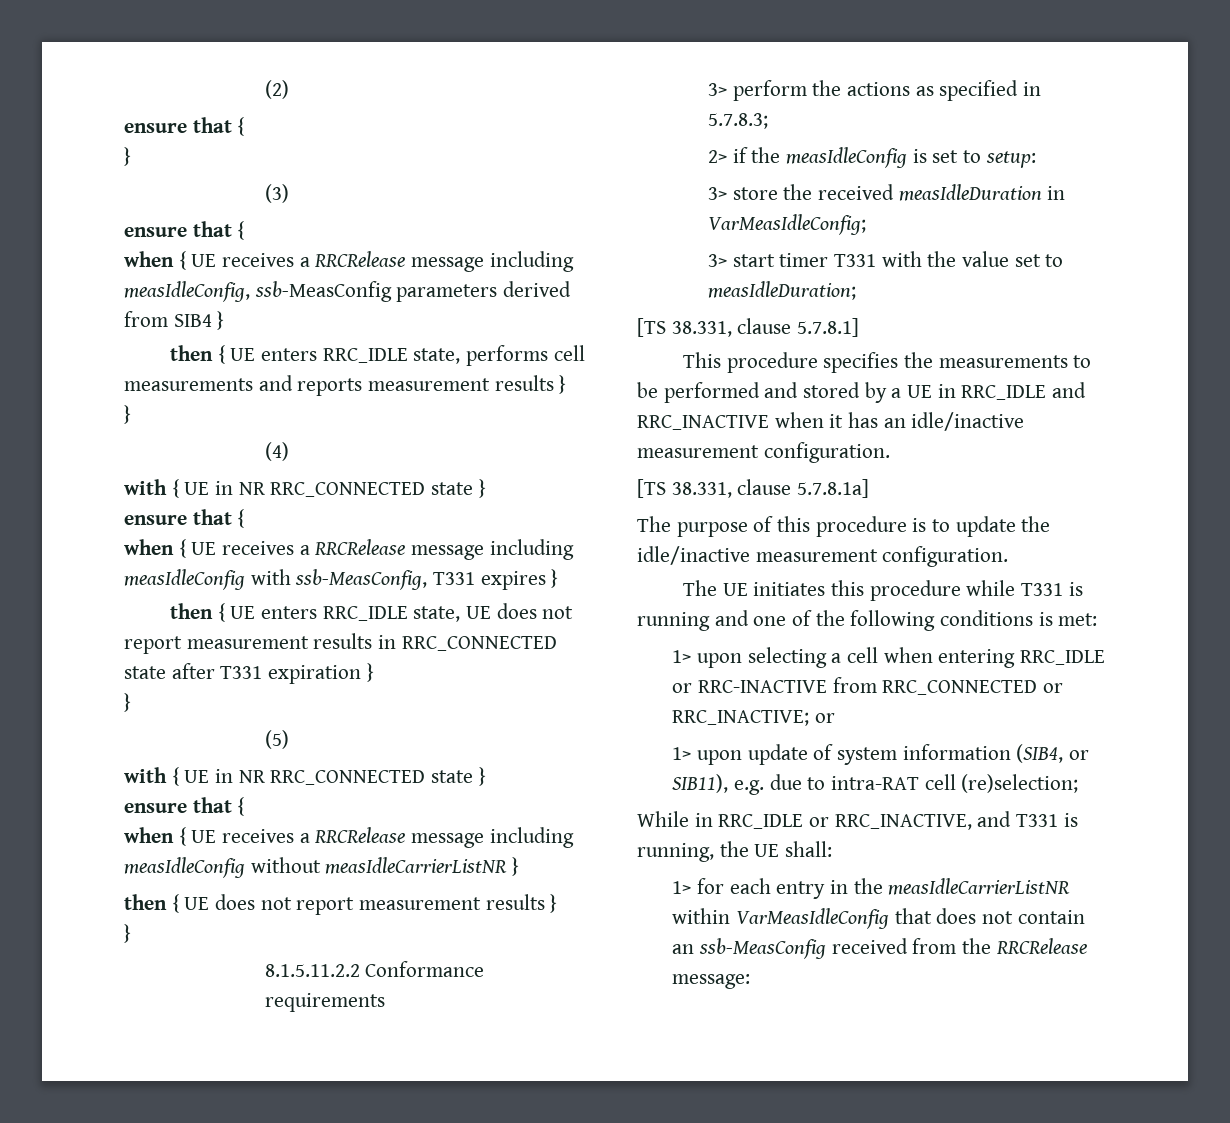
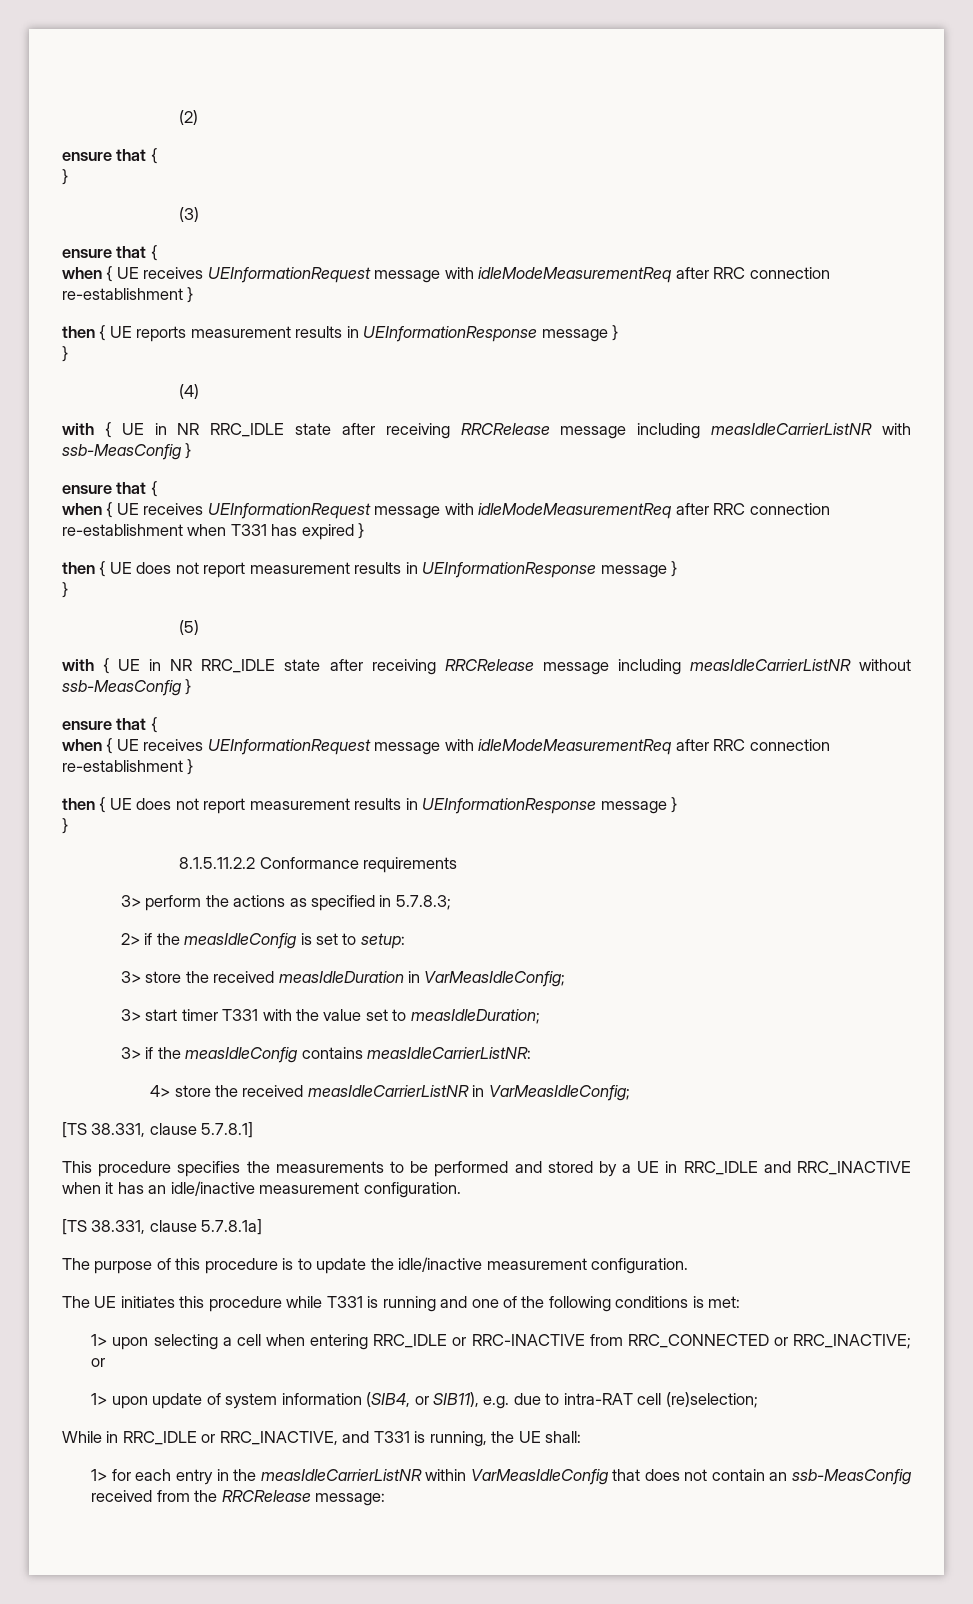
[299,251,574,272] [124,281,572,302] [124,311,225,330] [169,345,585,366] [124,375,554,396] a RRCRelease message including measIdleConfig, ssb-MeasConfig parameters derived from SIB4 } // then { UE enters RRC_IDLE state, performs cell measurements and reports measurement results -> [207,267,830,283] [62,287,194,303] [62,325,608,342] UEInformationRequest message with idleModeMeasurementReq after RRC connection re-establishment } // then { UE reports measurement results in UEInformationResponse message
[270,479,486,498] [124,509,245,528] [124,539,574,560] [124,569,559,590] [169,603,574,622] [124,633,557,654] [124,663,362,684] RRC_CONNECTED state } // ensure that { // when { UE receives a RRCRelease message including measIdleConfig with ssb-MeasConfig, T331 expires } // then { UE enters RRC_IDLE state, UE does not report measurement results in RRC_CONNECTED state after T331 expiration -> [210,423,911,439] [62,443,192,460] [62,481,157,497] [62,502,830,519] [62,523,365,540] [62,561,667,578] RRC_IDLE state after receiving RRCRelease message including measIdleCarrierListNR with ssb-MeasConfig } // ensure that { // when { UE receives UEInformationRequest message with idleModeMeasurementReq after RRC connection re-establishment when T331 has expired } // then { UE does not report measurement results in UEInformationResponse message
[270,767,486,786] [124,797,245,816] [124,827,574,848] [124,857,520,878] [124,894,545,915] RRC_CONNECTED state } // ensure that { // when { UE receives a RRCRelease message including measIdleConfig without measIdleCarrierListNR } // then { UE does not report measurement results -> [201,659,912,675] [62,679,192,696] [62,717,157,733] [62,738,830,755] [62,759,194,775] [62,797,667,814] RRC_IDLE state after receiving RRCRelease message including measIdleCarrierListNR without ssb-MeasConfig } // ensure that { // when { UE receives UEInformationRequest message with idleModeMeasurementReq after RRC connection re-establishment } // then { UE does not report measurement results in UEInformationResponse message
(856, 290) none -> [120,1047,531,1063] [150,1085,630,1101] // 3> if the measIdleConfig contains measIdleCarrierListNR: // 4> store the received measIdleCarrierListNR in VarMeasIdleConfig;

